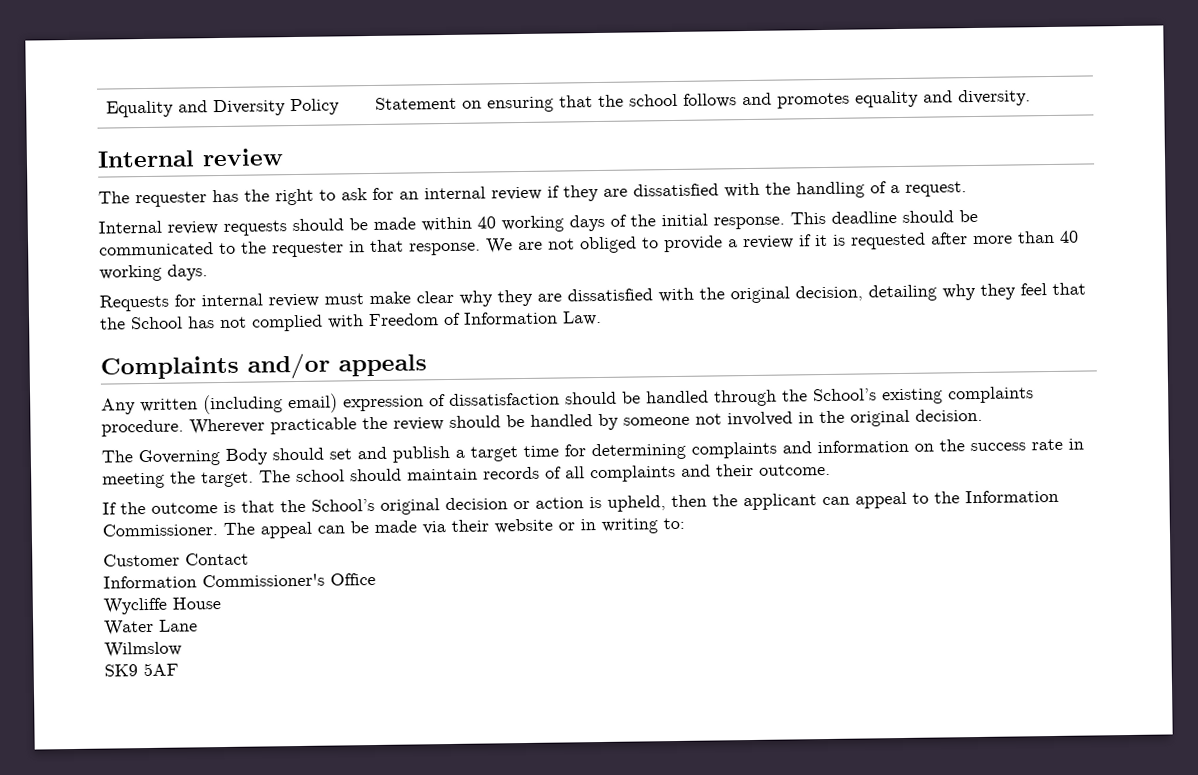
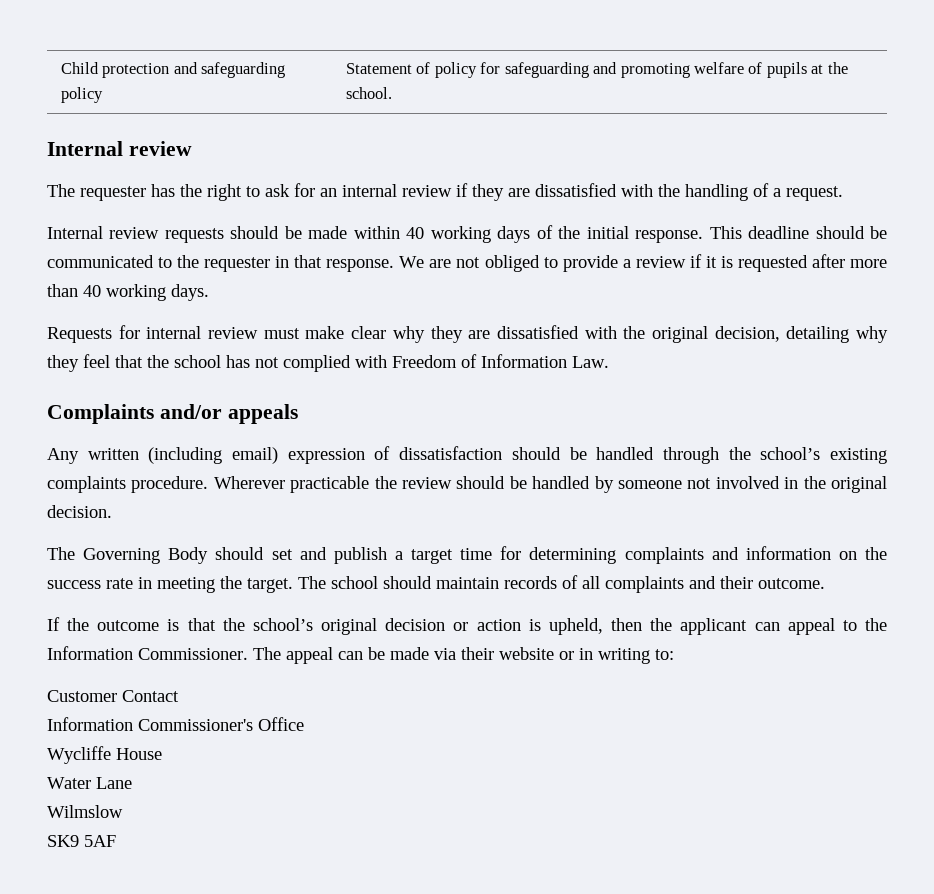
[106,98,341,118] [375,89,1032,113] Equality and Diversity Policy | Statement on ensuring that the school follows and promotes equality and diversity. -> [60,62,286,78] [60,87,103,103] [345,62,848,78] [345,87,392,99] Child protection and safeguarding policy | Statement of policy for safeguarding and promoting welfare of pupils at the school.
[131,316,183,330] School -> [174,355,221,368] school
[813,388,877,402] School’s -> [760,447,821,460] school’s
[311,498,375,512] School’s -> [252,618,313,631] school’s

